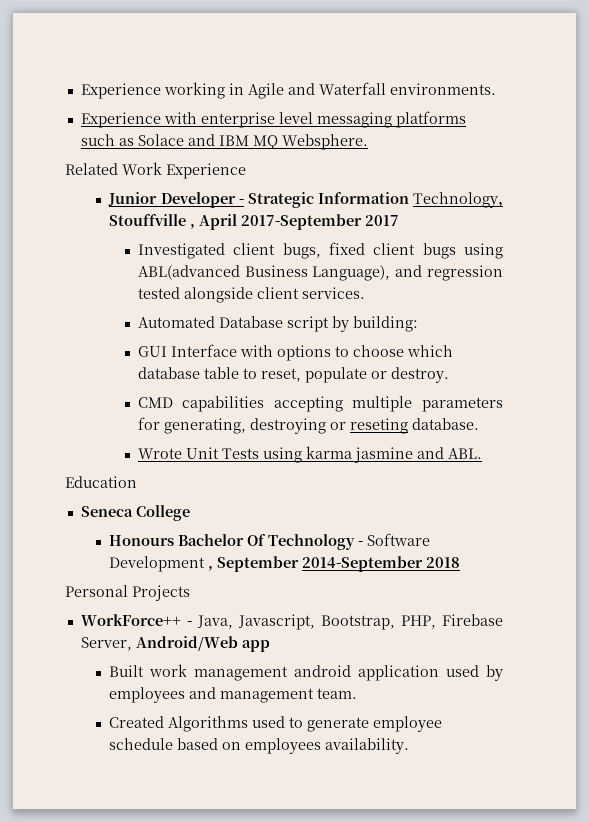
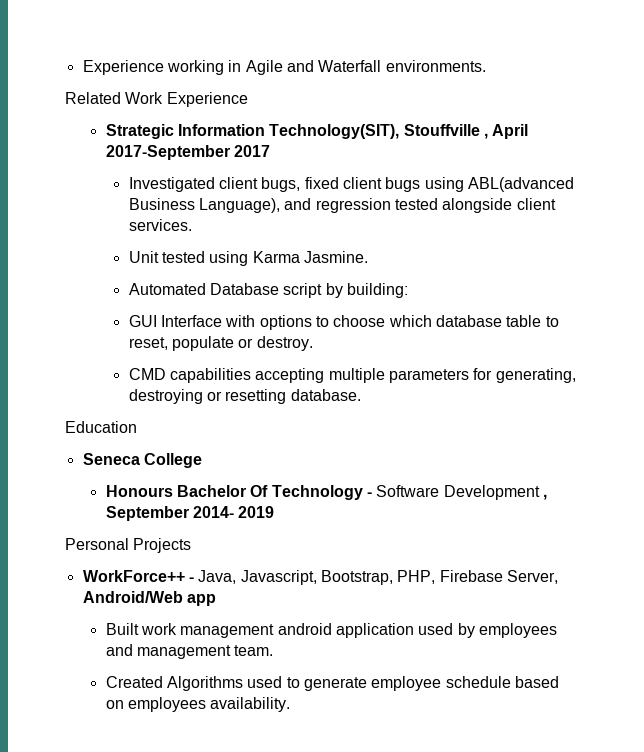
[80,111,466,128] [80,134,368,150] // Experience with enterprise level messaging platforms such as Solace and IBM MQ Websphere. -> (486, 66) none
[108,192,244,208] Junior Developer - -> (248, 99) none
[412,192,503,208] Technology, -> [269,124,400,139] Technology(SIT),
(365, 293) none -> [128,251,368,266] // Unit tested using Karma Jasmine.
[349,418,408,434] reseting -> [225,389,287,404] resetting
[137,446,482,463] // Wrote Unit Tests using karma jasmine and ABL. -> (361, 395) none
[302,556,461,572] 2014-September 2018 -> [192,506,275,518] 2014- 2019

